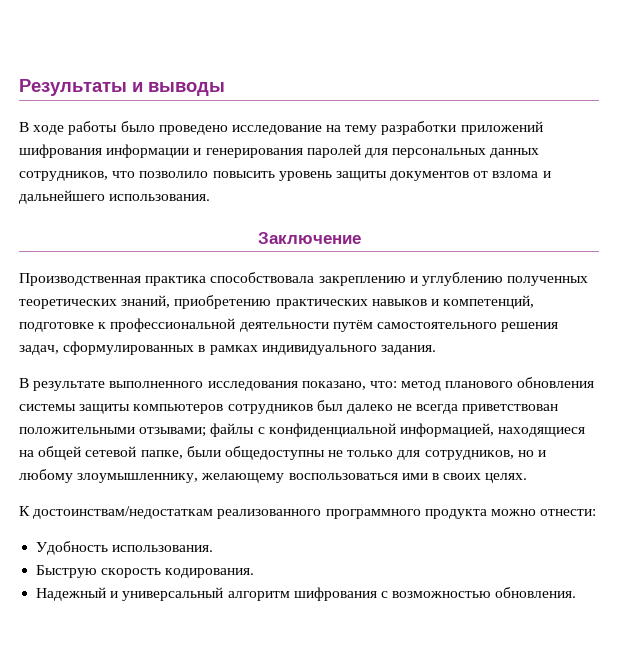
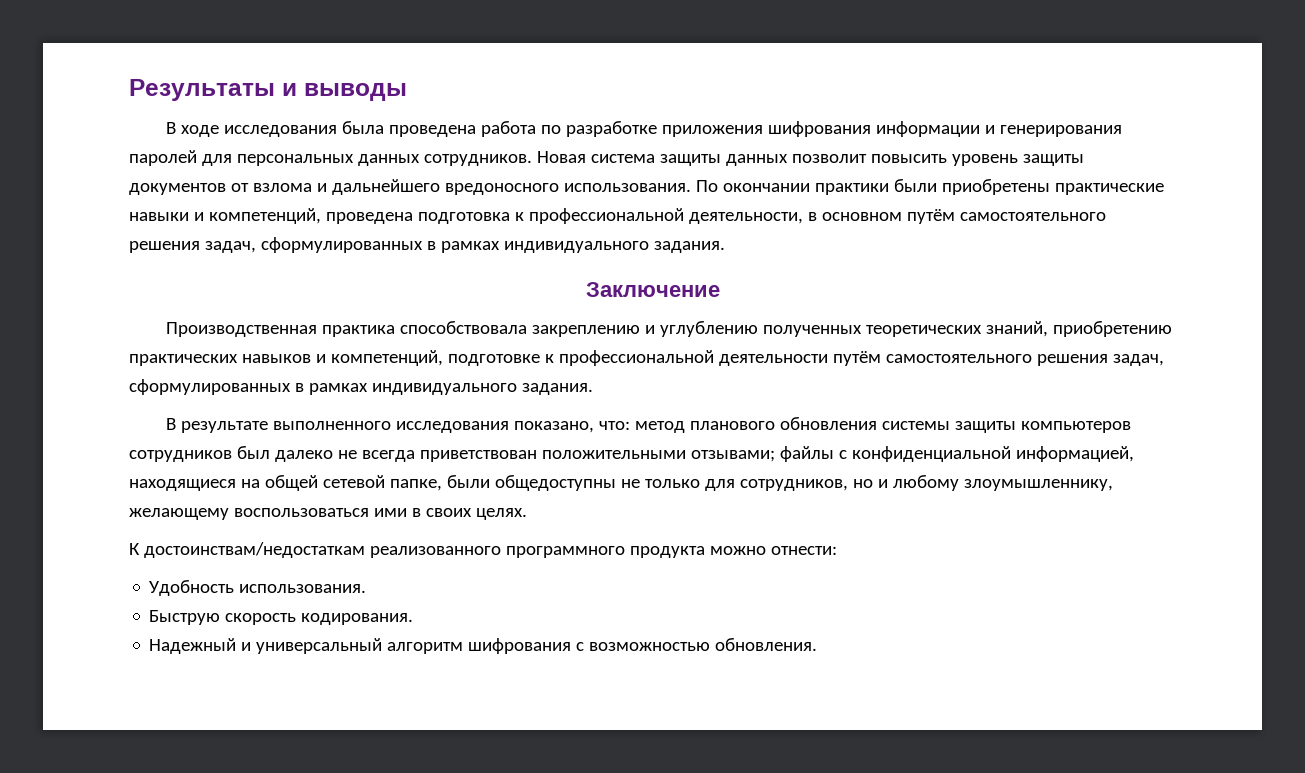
[68,121,543,135] работы было проведено исследование на тему разработки приложений -> [223,121,763,137] исследования была проведена работа по разработке приложения
[19,171,209,181] сотрудников, что позволило -> [423,151,867,166] сотрудников. Новая система защиты данных позволит
[109,194,211,201] использования. -> [444,179,1164,195] [129,208,1106,224] [129,237,725,253] вредоносного использования. По окончании практики были приобретены практические навыки и компетенций, проведена подготовка к профессиональной деятельности, в основном путём самостоятельного решения задач, сформулированных в рамках индивидуального задания.

